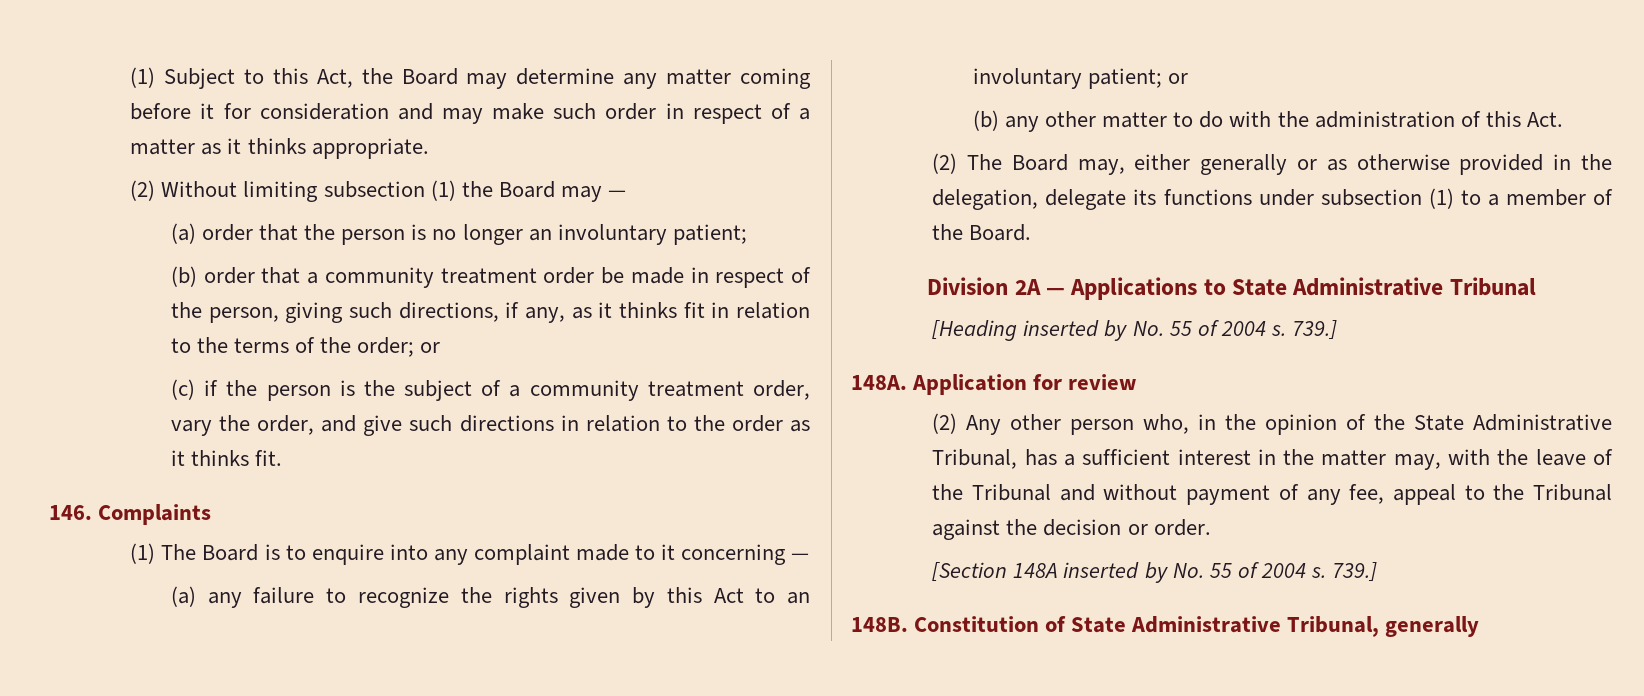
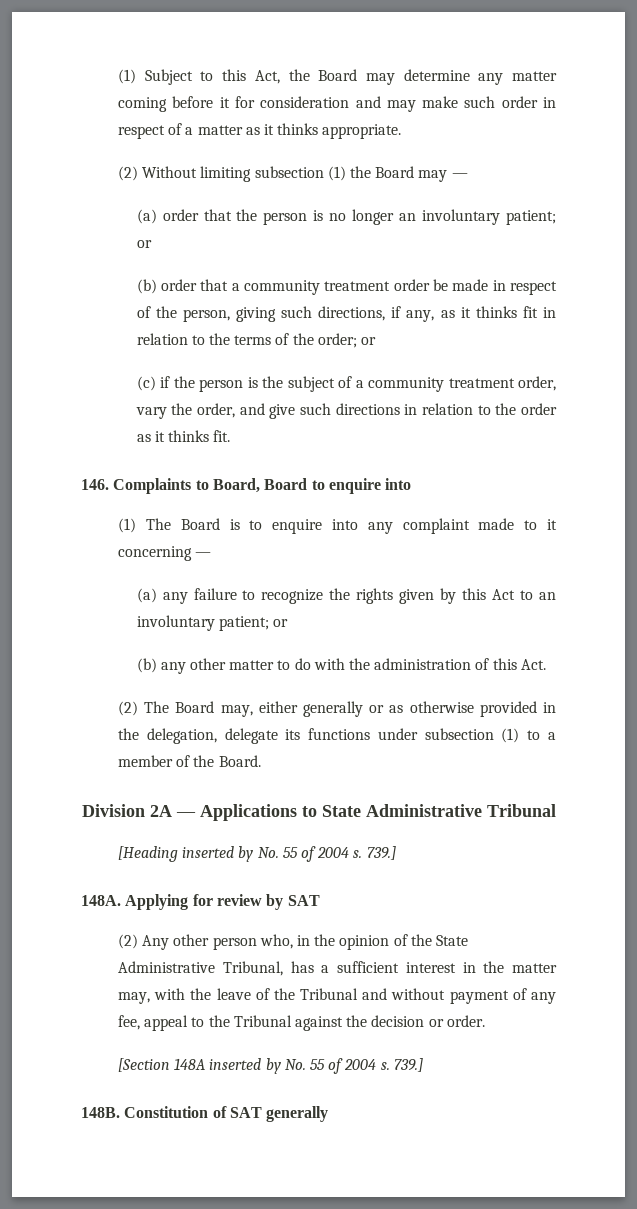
(747, 234) none -> [136,240,152,248] or
(212, 514) none -> [195,478,412,494] to Board, Board to enquire into
[912,374,1028,395] Application -> [125,894,189,910] Applying
(1137, 382) none -> [266,894,320,910] by SAT
[1071,616,1380,637] State Administrative Tribunal, -> [229,1107,262,1118] SAT

